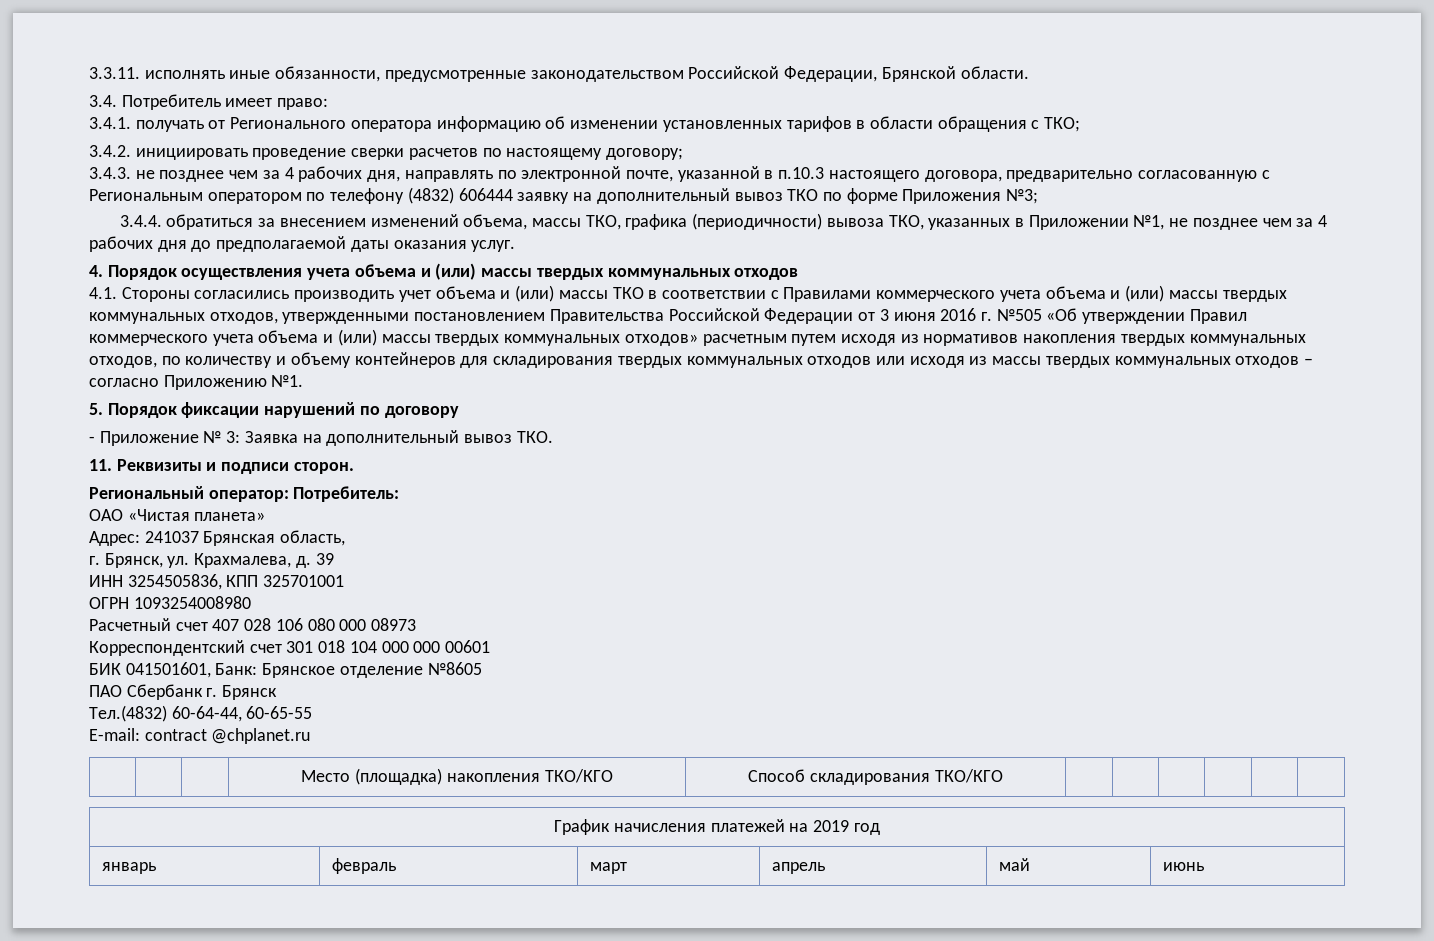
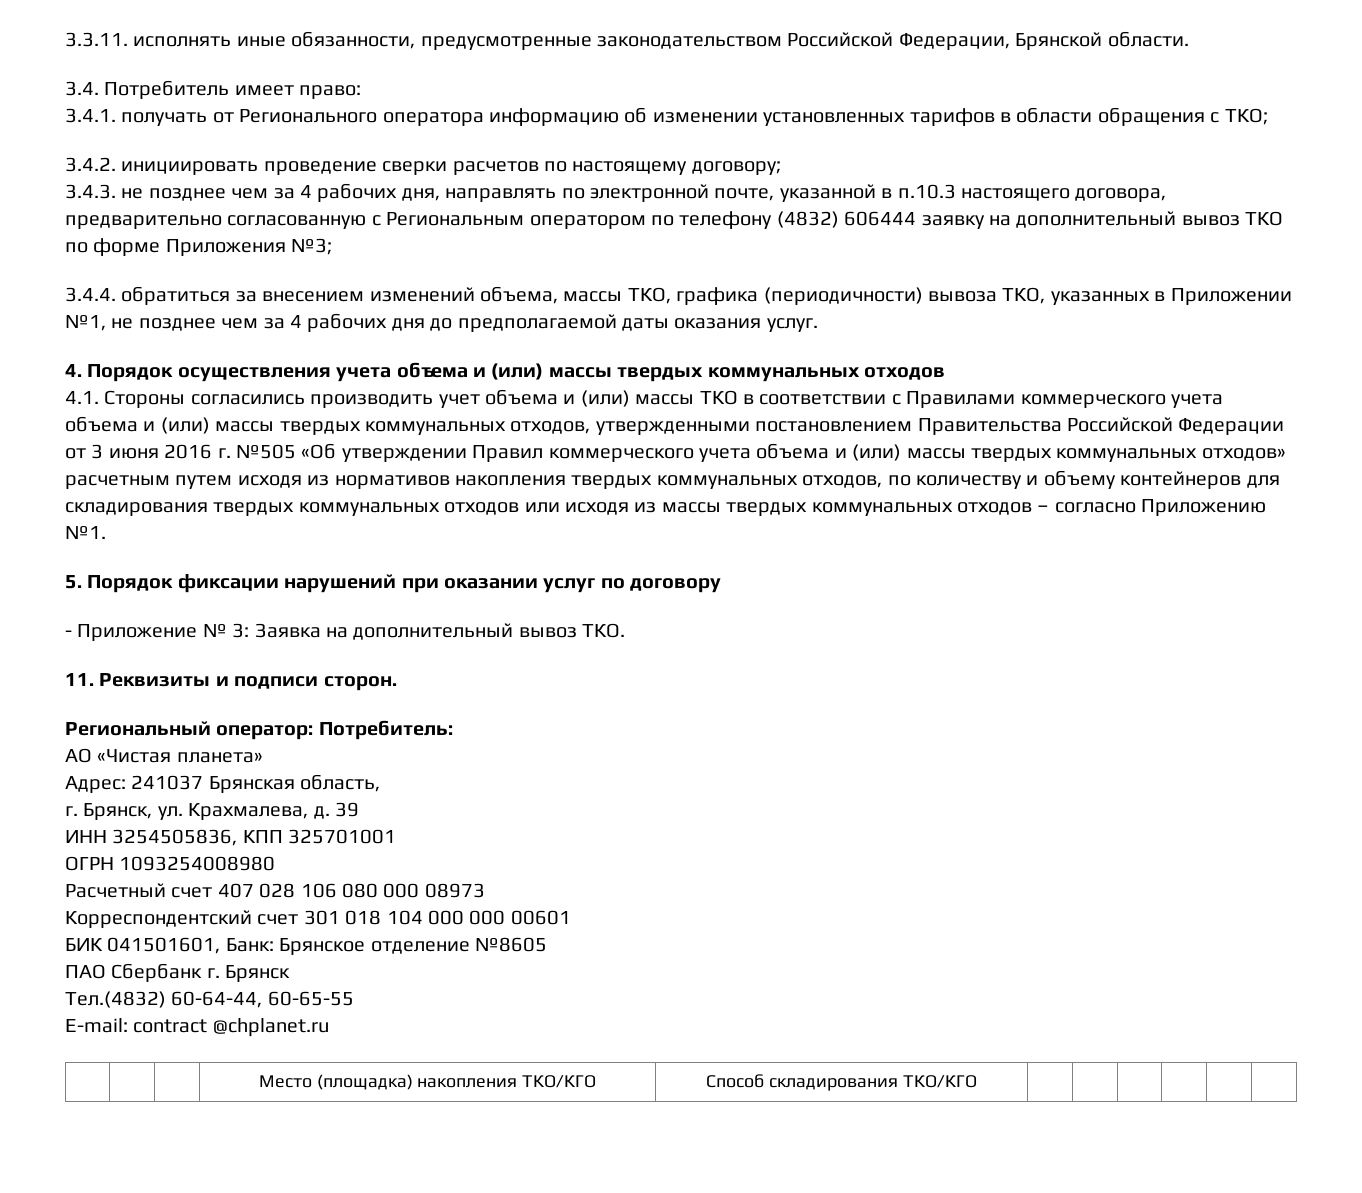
(356, 410) none -> [401,578,596,593] при оказании услуг
[89,509,123,521] ОАО -> [65,748,92,763] АО
[554,819,880,835] [101,862,156,874] [331,858,396,874] [589,862,627,874] [771,862,825,874] [998,858,1030,871] [1162,862,1204,871] // График начисления платежей на 2019 год // январь | февраль | март | апрель | май | июнь -> (977, 1081) none

